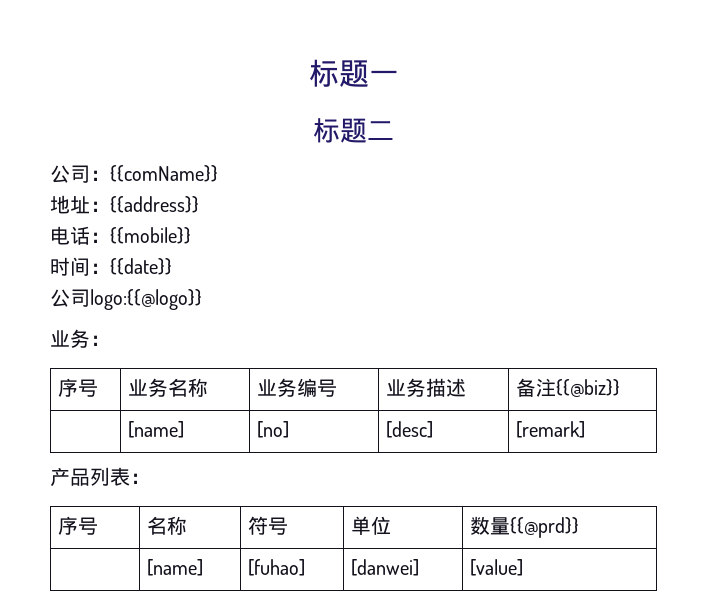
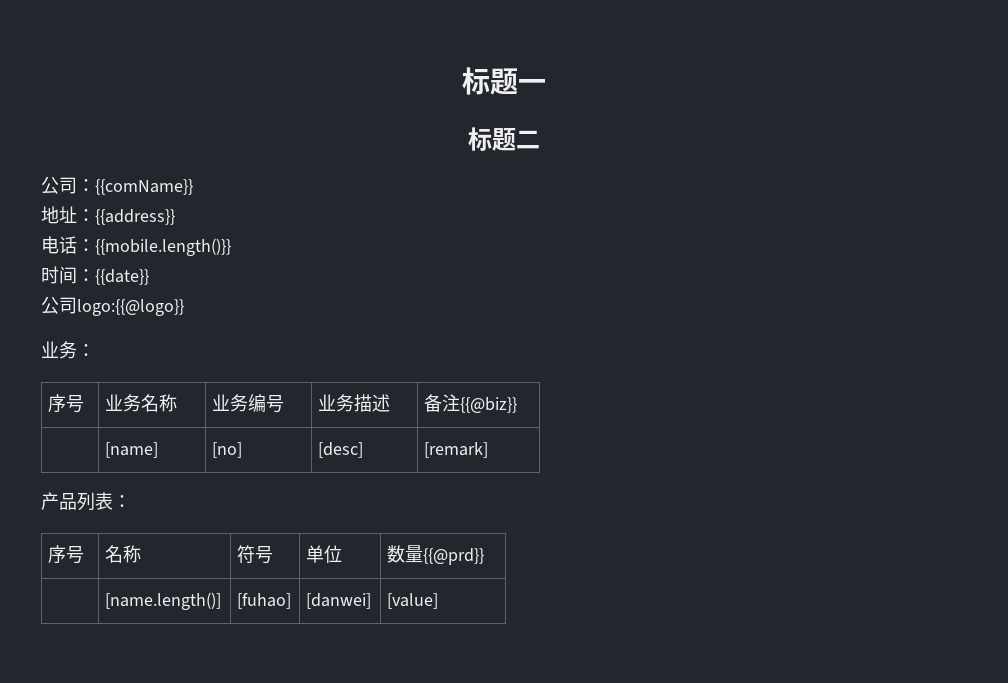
[110,227,191,244] {{mobile}} -> [95,238,231,256] {{mobile.length()}}
[147,559,204,576] [name] -> [105,592,222,610] [name.length()]

